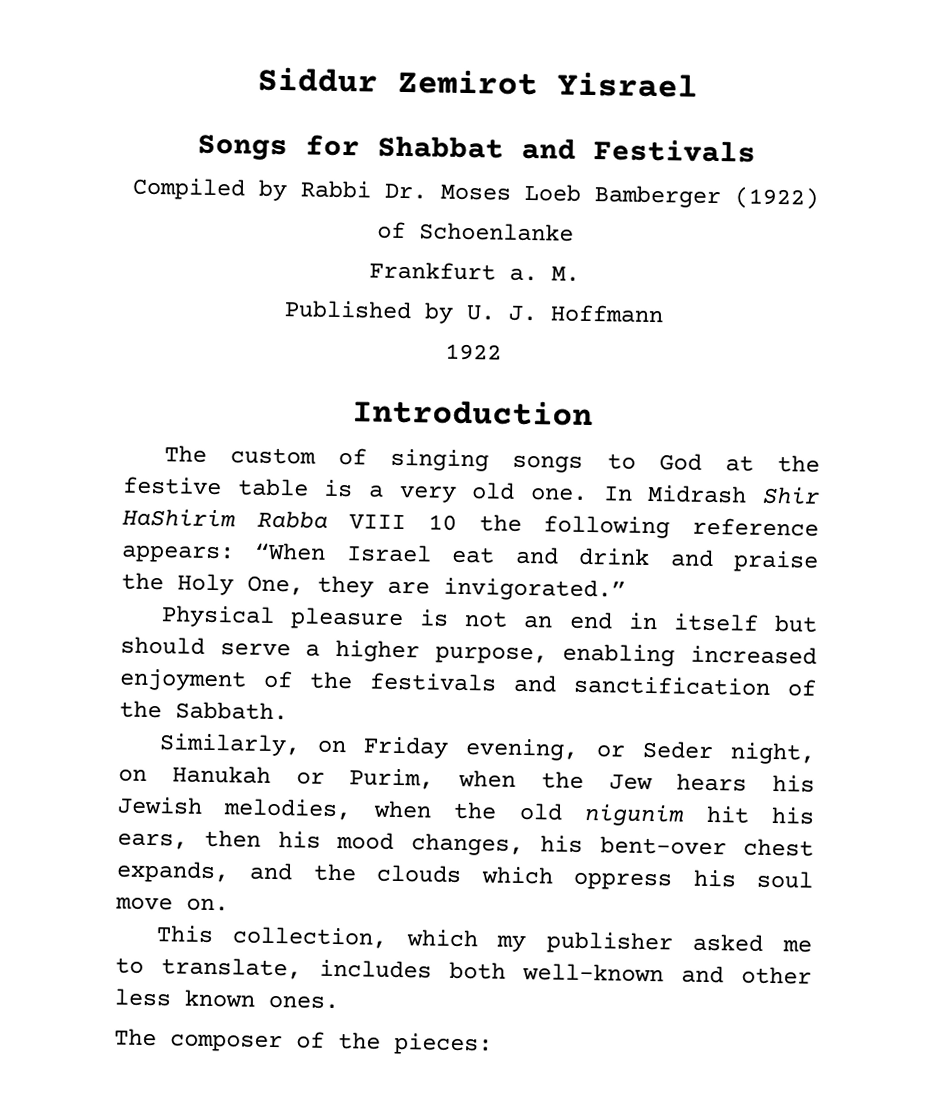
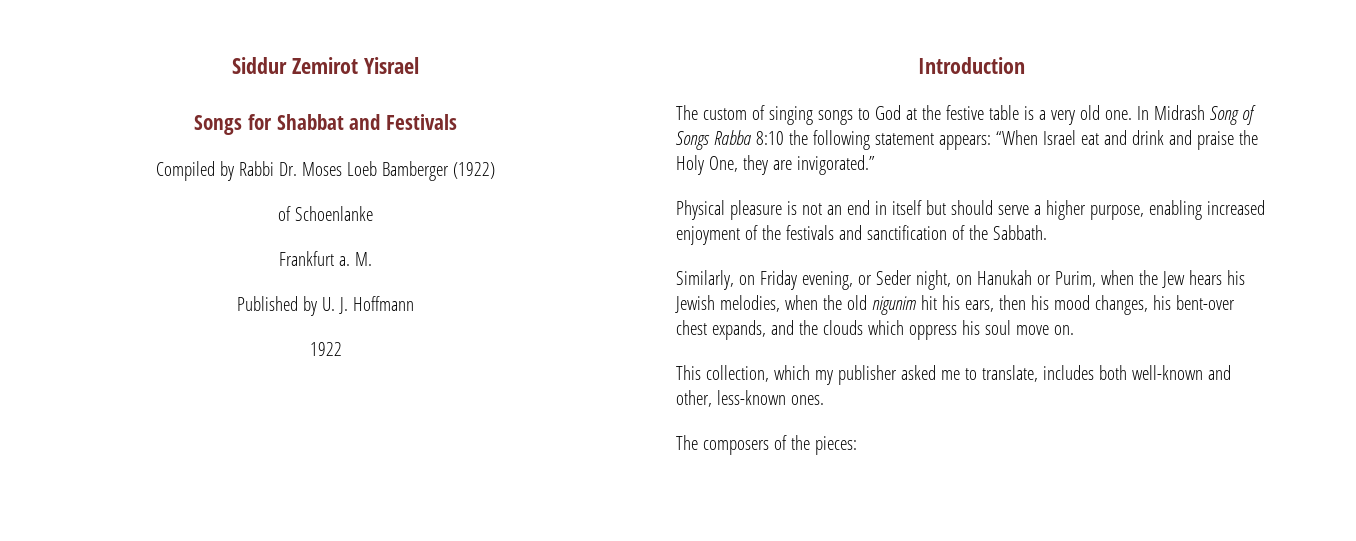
[762,486,820,505] [122,508,457,531] Shir HaShirim Rabba VIII 10 -> [1209,105,1256,125] [676,130,784,150] Song of Songs Rabba 8:10
[692,517,819,537] reference -> [874,133,934,145] statement
[741,966,812,985] [114,988,255,1008] other less known -> [676,390,786,407] other, less-known
[170,1033,283,1053] composer -> [702,440,769,455] composers

